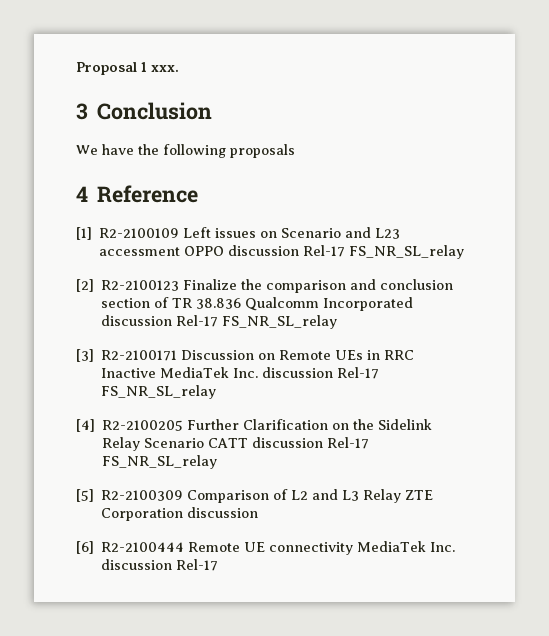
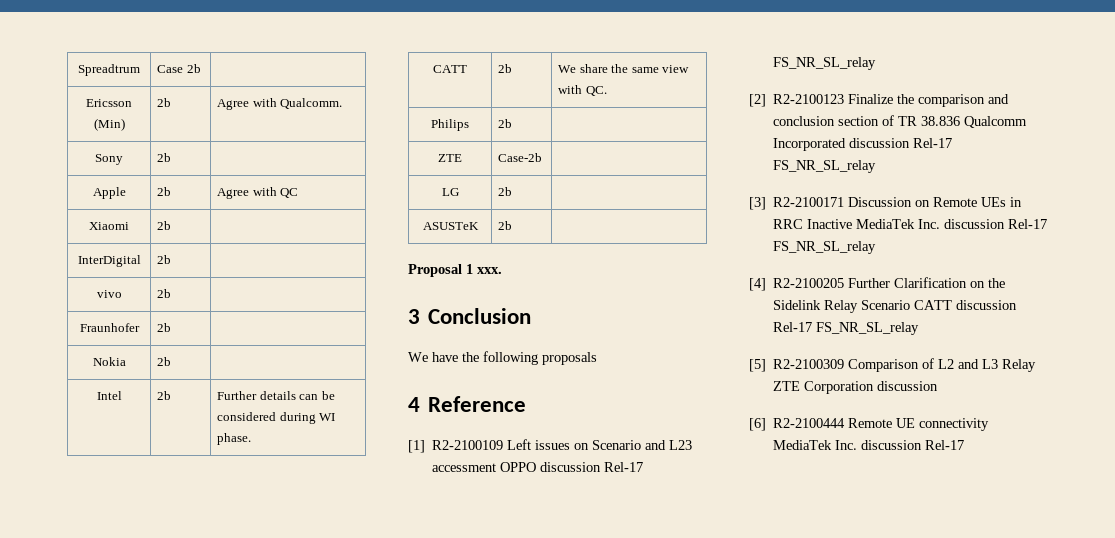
(76, 68) none -> [78,64,140,76] [157,64,201,73] [86,99,132,107] [93,118,125,131] [157,98,172,107] [217,98,343,110] [95,154,123,165] [157,153,172,162] [92,187,126,199] [157,187,172,196] [217,187,299,199] [89,222,129,230] [157,221,172,230] [77,255,141,267] [157,255,172,264] [96,290,122,298] [157,289,172,298] [79,323,140,332] [157,323,172,332] [92,357,126,366] [157,357,172,366] [96,391,122,400] [157,391,172,400] [217,391,335,400] [217,412,336,424] [217,433,252,445] [433,65,467,73] [498,64,513,73] [558,64,690,73] [558,85,607,96] [431,119,469,131] [498,119,513,128] [438,154,462,162] [498,153,543,162] [441,188,459,196] [498,187,513,196] [422,222,479,230] [498,221,513,230] Spreadtrum | Case 2b | // Ericsson (Min) | 2b | Agree with Qualcomm. // Sony | 2b | // Apple | 2b | Agree with QC // Xiaomi | 2b | // InterDigital | 2b | // vivo | 2b | // Fraunhofer | 2b | // Nokia | 2b | // Intel | 2b | Further details can be considered during WI phase. // CATT | 2b | We share the same view with QC. // Philips | 2b | // ZTE | Case-2b | // LG | 2b | // ASUSTeK | 2b | //

